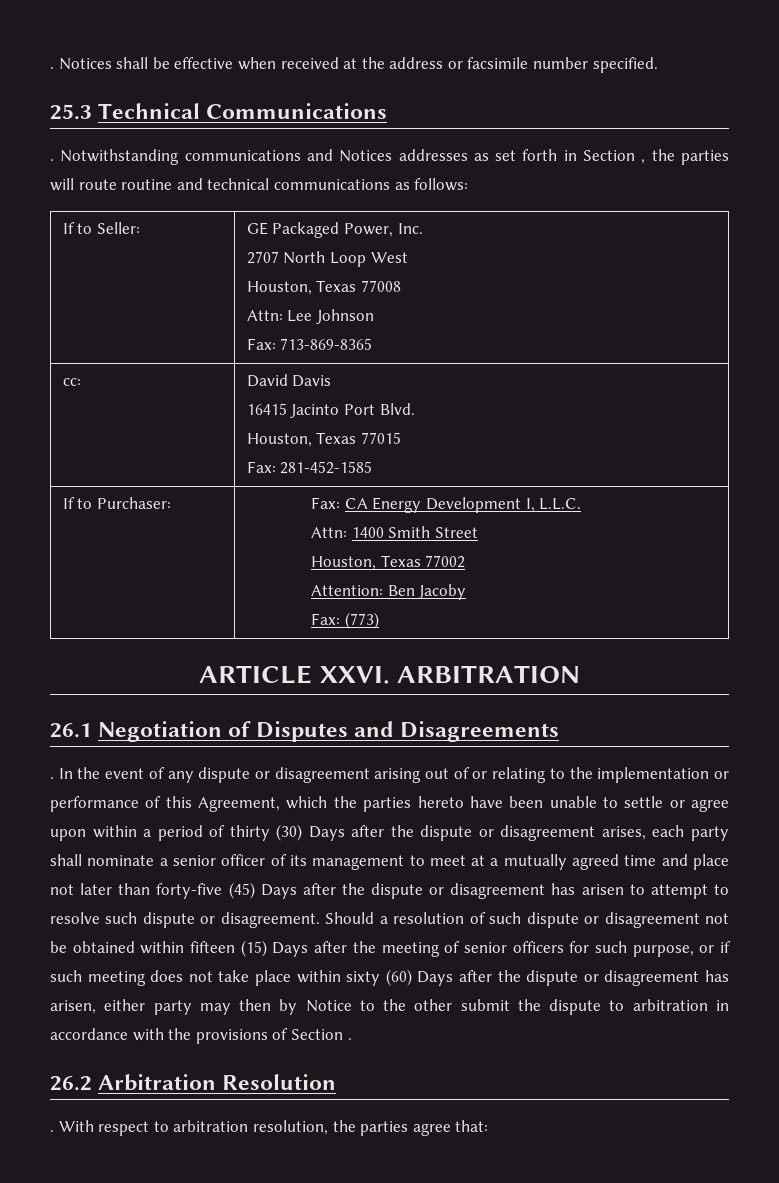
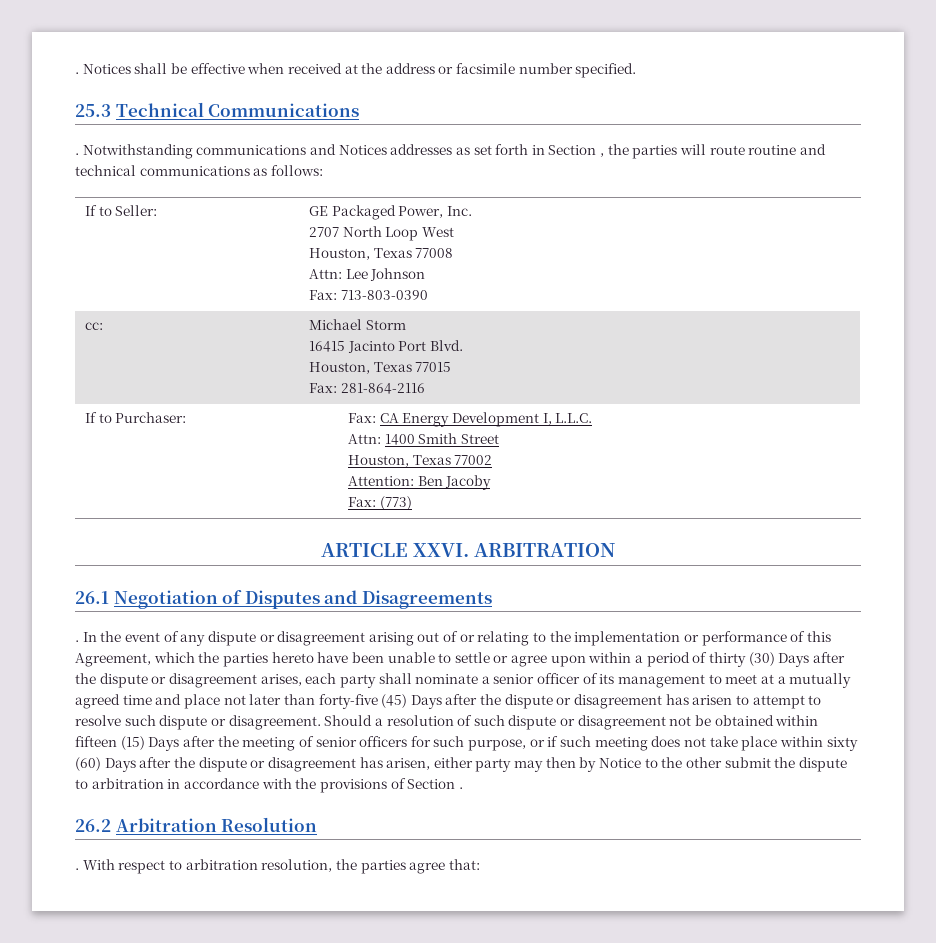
[280,338,373,350] 713-869-8365 -> [340,290,428,300] 713-803-0390
[246,374,332,387] David Davis -> [308,319,406,330] Michael Storm
[280,461,373,474] 281-452-1585 -> [340,383,425,394] 281-864-2116

